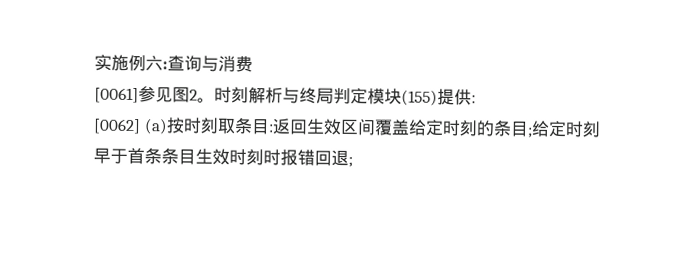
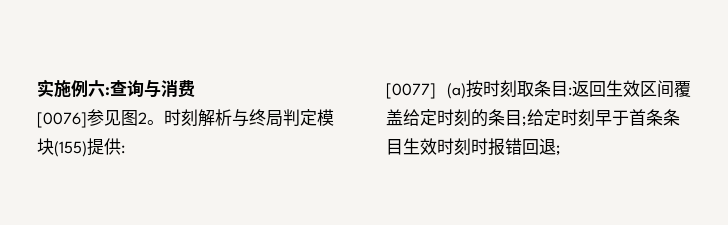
[94,87,139,104] [0061] -> [37,112,87,128] [0076]
[93,118,141,135] [0062] -> [386,83,436,99] [0077]

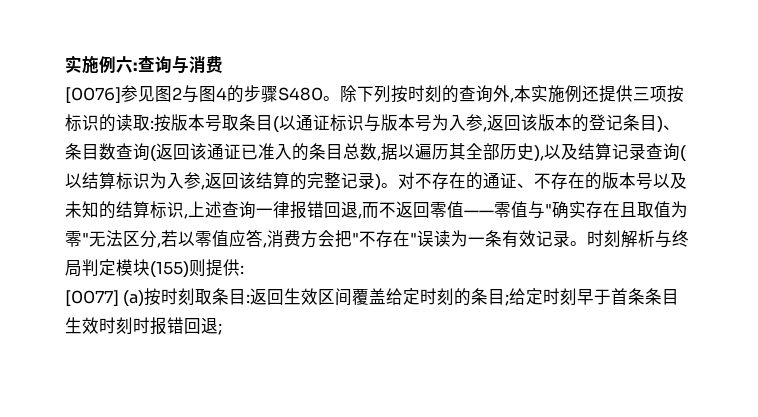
(147, 118) none -> [182,85,684,103] [65,114,680,133] [65,143,686,162] [65,172,687,191] [65,201,688,219] [65,230,570,248] 与图4的步骤S480。除下列按时刻的查询外,本实施例还提供三项按标识的读取:按版本号取条目(以通证标识与版本号为入参,返回该版本的登记条目)、条目数查询(返回该通证已准入的条目总数,据以遍历其全部历史),以及结算记录查询(以结算标识为入参,返回该结算的完整记录)。对不存在的通证、不存在的版本号以及未知的结算标识,上述查询一律报错回退,而不返回零值——零值与"确实存在且取值为零"无法区分,若以零值应答,消费方会把"不存在"误读为一条有效记录
(87, 149) none -> [189,259,206,277] 则

